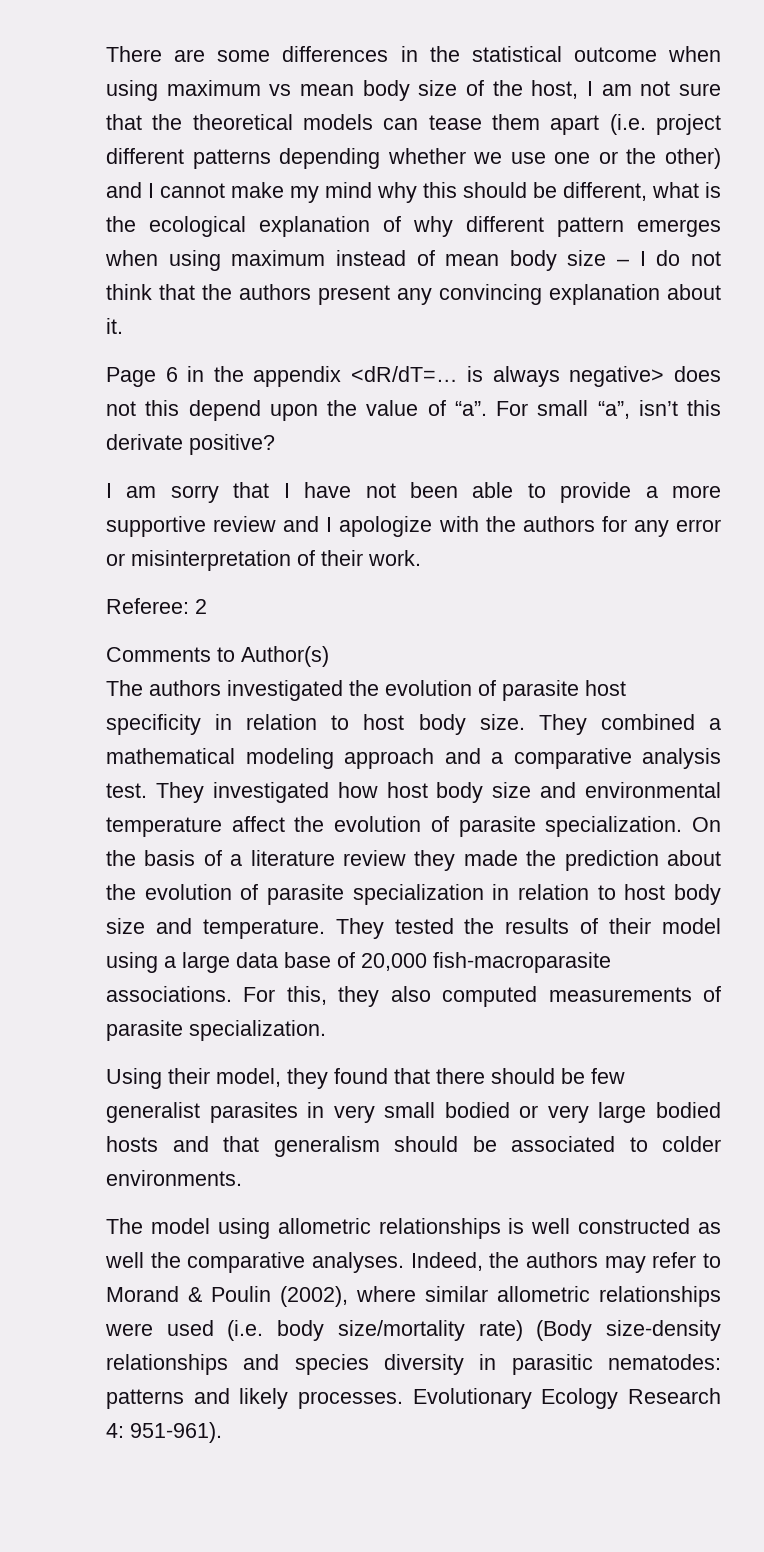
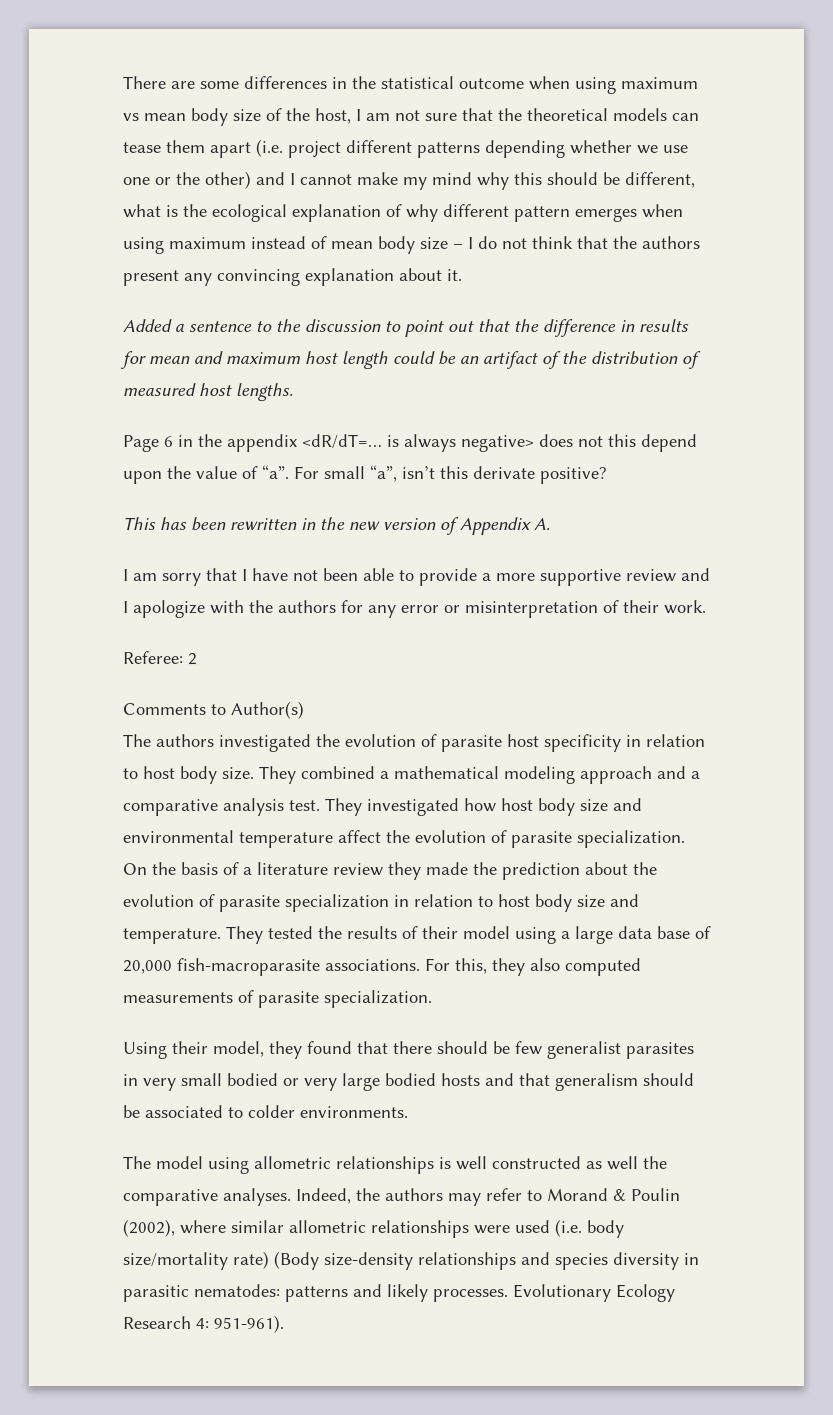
(123, 326) none -> [123,319,689,337] [120,351,701,369] [123,383,293,401] // Added a sentence to the discussion to point out that the difference in results for mean and maximum host length could be an artifact of the distribution of measured host lengths.
(275, 444) none -> [123,517,550,535] // This has been rewritten in the new version of Appendix A.

